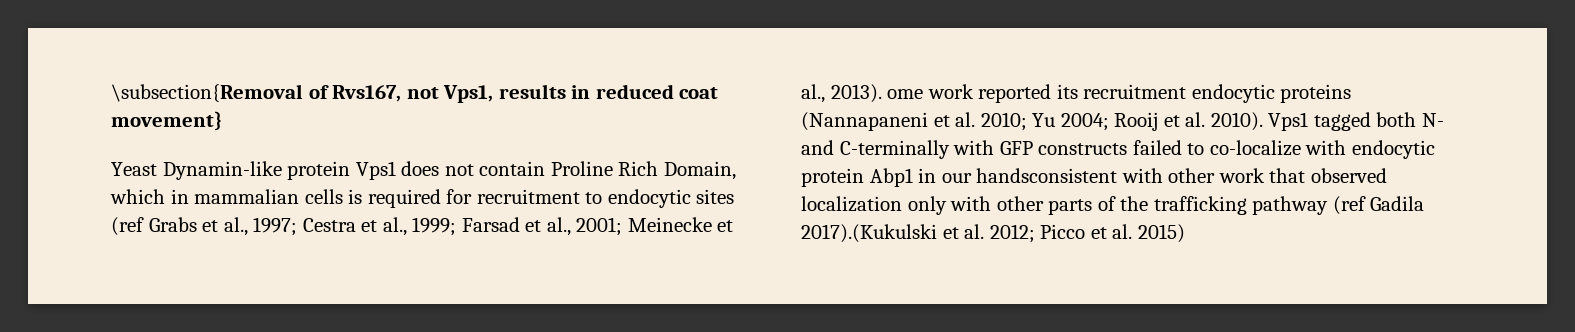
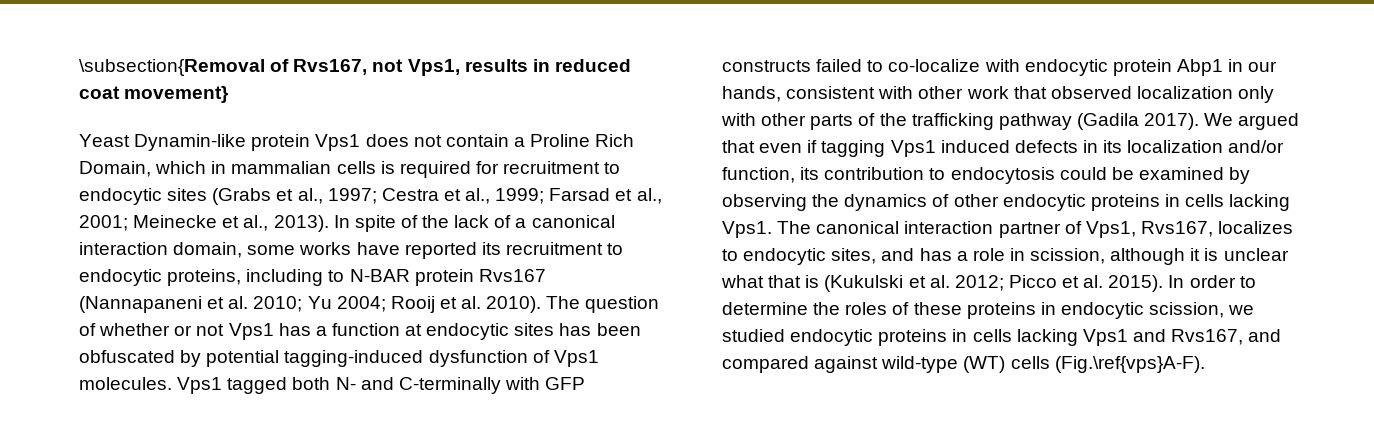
(546, 168) none -> [513,137,525,147] a
[111,217,197,236] (ref Grabs -> [212,188,272,205] (Grabs
[887,84,1352,103] ome work reported its recruitment endocytic proteins -> [333,215,615,232] [79,242,624,259] [79,269,546,286] In spite of the lack of a canonical interaction domain, some works have reported its recruitment to endocytic proteins, including to N-BAR protein Rvs167
(1263, 121) none -> [546,296,660,313] [79,323,641,340] [79,350,599,367] [79,377,172,390] The question of whether or not Vps1 has a function at endocytic sites has been obfuscated by potential tagging-induced dysfunction of Vps1 molecules.
[976,168,1118,183] handsconsistent -> [722,86,876,102] hands, consistent
[1332,196,1425,215] [801,224,937,243] (ref Gadila 2017).(Kukulski -> [1076,113,1300,130] [722,140,1285,157] [722,167,1251,184] [722,194,1291,211] [722,221,1294,238] [722,248,1289,265] [721,275,904,292] (Gadila 2017). We argued that even if tagging Vps1 induced defects in its localization and/or function, its contribution to endocytosis could be examined by observing the dynamics of other endocytic proteins in cells lacking Vps1. The canonical interaction partner of Vps1, Rvs167, localizes to endocytic sites, and has a role in scission, although it is unclear what that is (Kukulski
[1137,224,1185,243] 2015) -> [1108,275,1256,292] [722,302,1255,319] [722,329,1282,346] [722,356,1205,373] 2015). In order to determine the roles of these proteins in endocytic scission, we studied endocytic proteins in cells lacking Vps1 and Rvs167, and compared against wild-type (WT) cells (Fig.\ref{vps}A-F).

